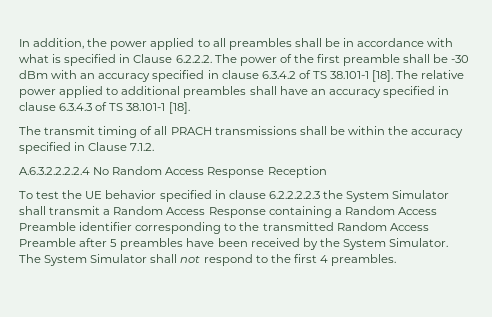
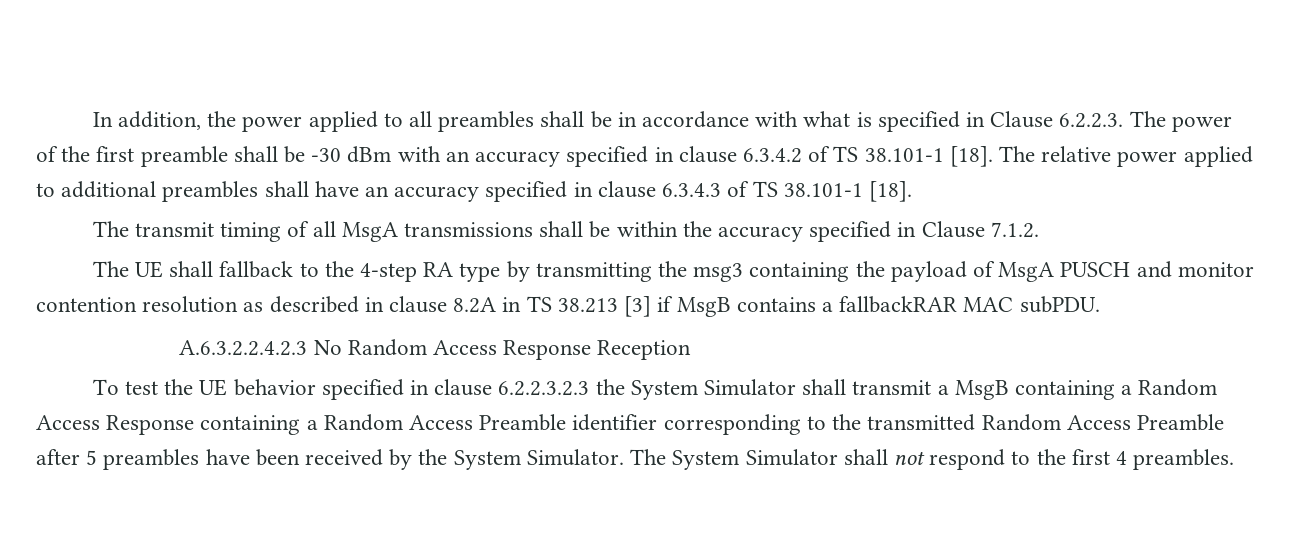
[175,55,212,63] 6.2.2.2. -> [1059,113,1124,128] 6.2.2.3.
[170,127,212,135] PRACH -> [341,222,398,242] MsgA
[19,167,90,175] A.6.3.2.2.2.2.4 -> [92,261,1254,282] [36,296,1100,317] [179,340,308,356] The UE shall fallback to the 4-step RA type by transmitting the msg3 containing the payload of MsgA PUSCH and monitor contention resolution as described in clause 8.2A in TS 38.213 [3] if MsgB contains a fallbackRAR MAC subPDU. // A.6.3.2.2.4.2.3
[268,191,320,199] 6.2.2.2.2.3 -> [498,381,590,396] 6.2.2.3.2.3
(111, 212) none -> [954,380,1133,400] MsgB containing a

